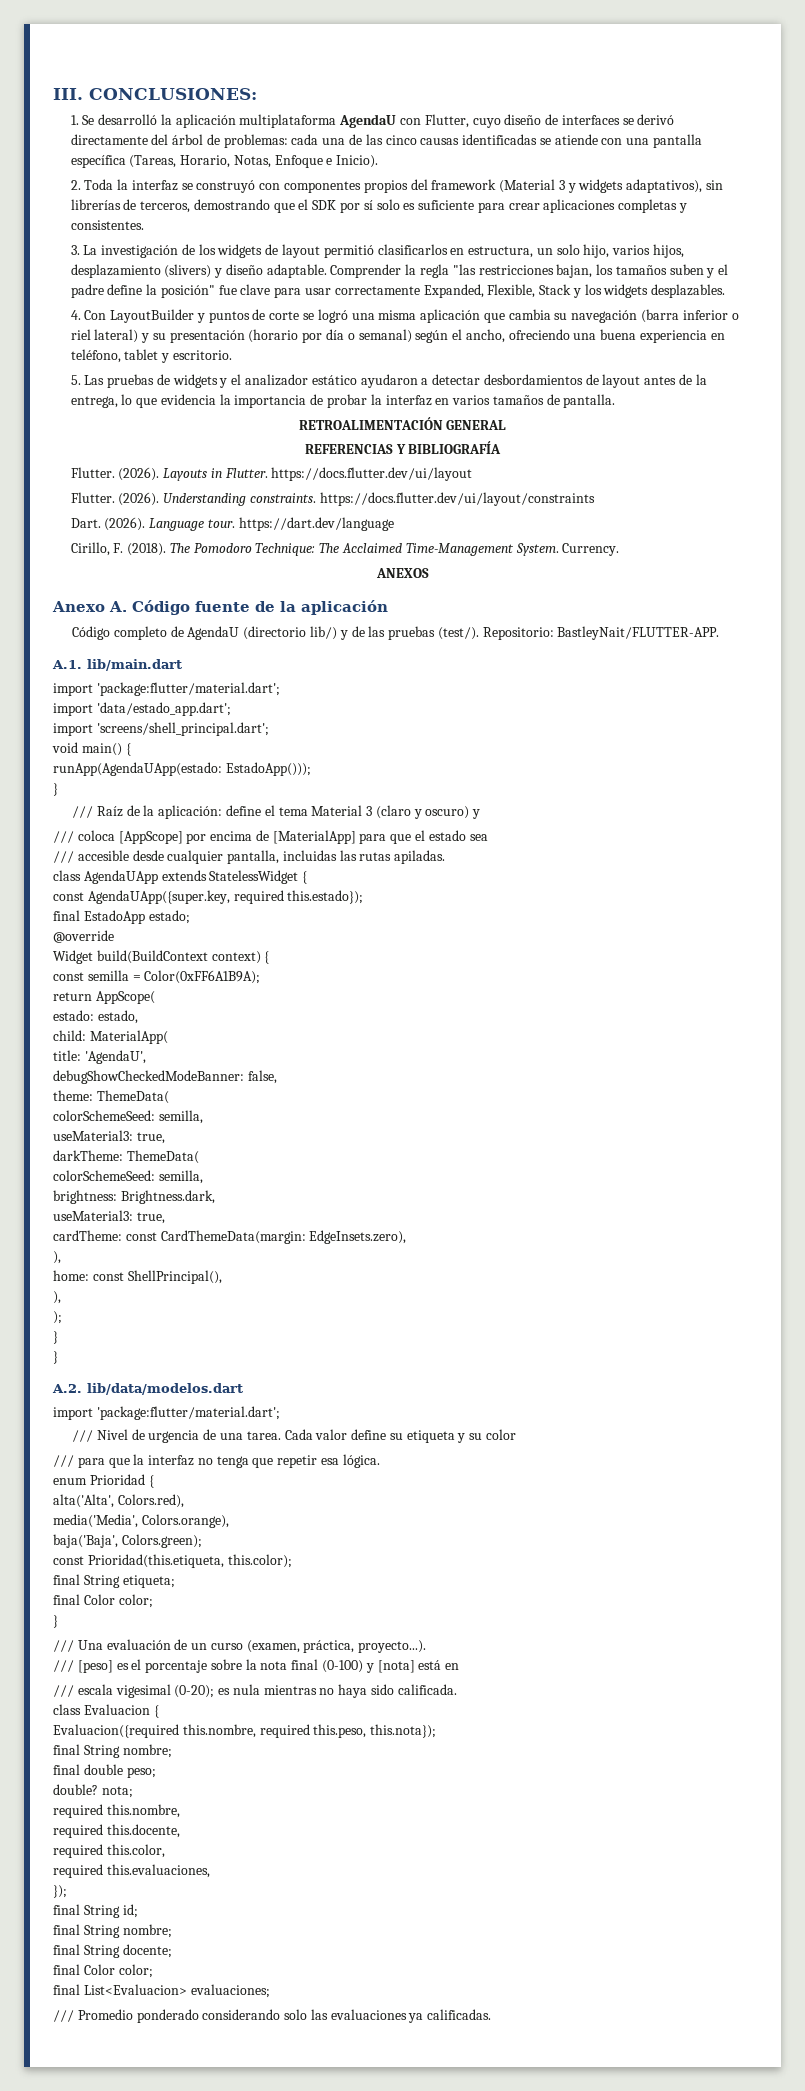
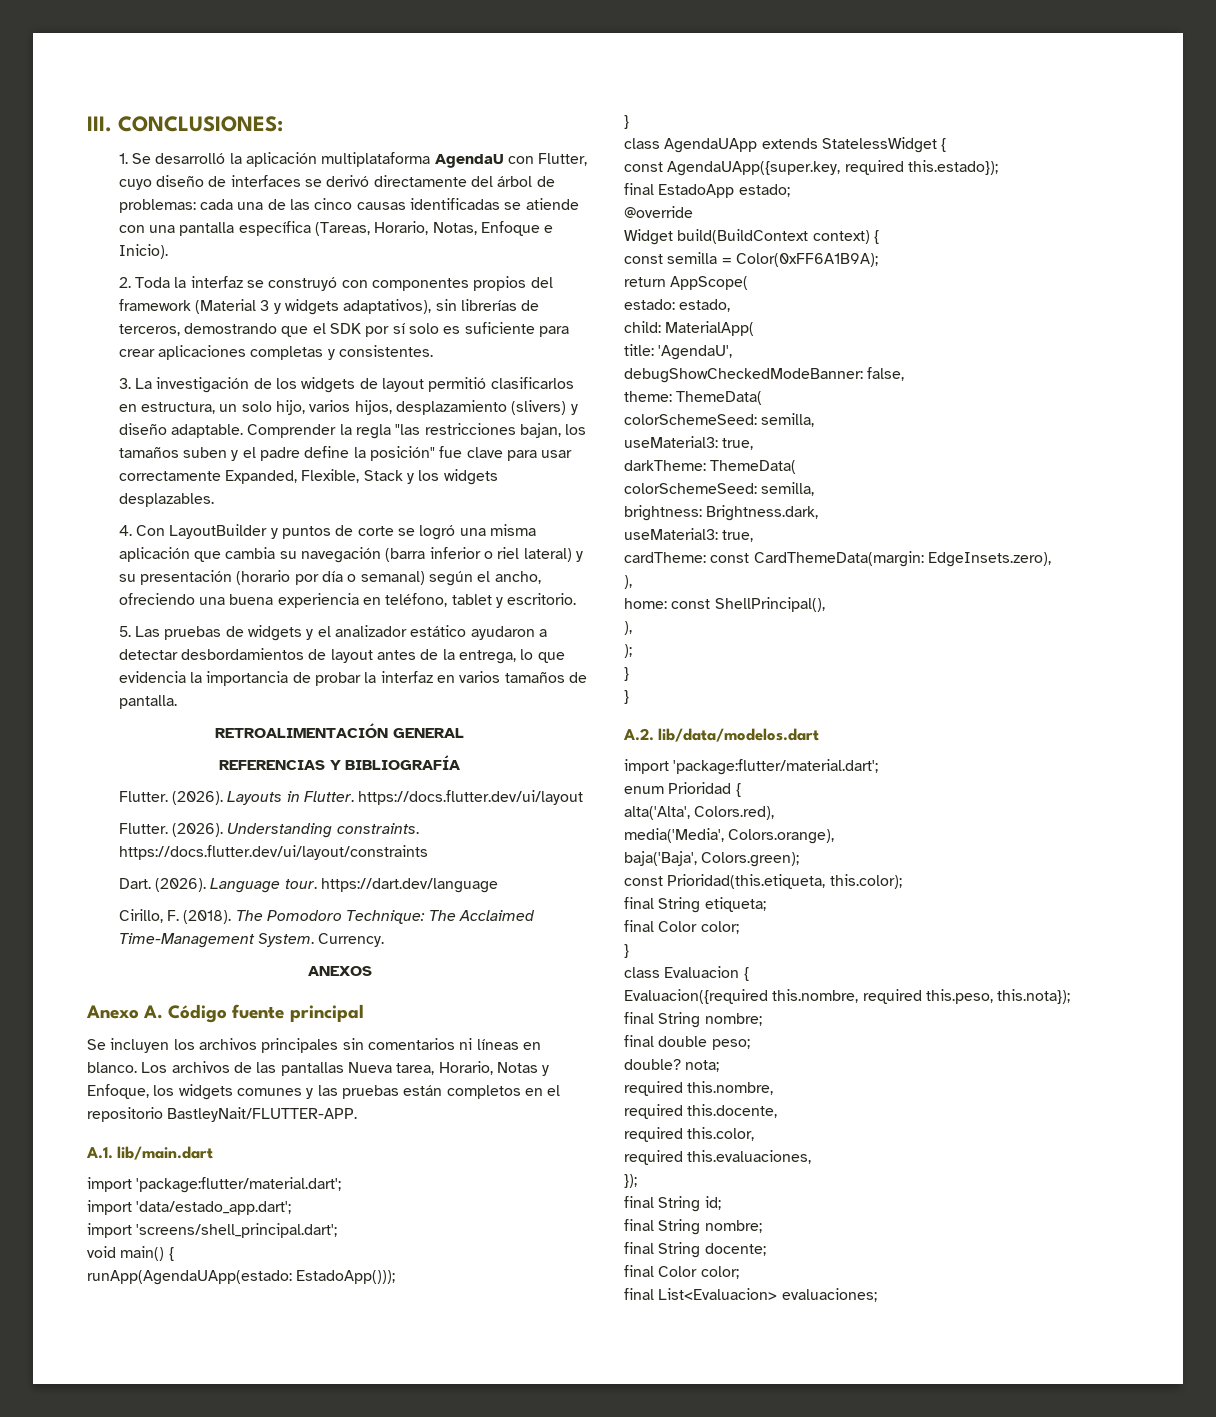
[255,600,388,615] [72,626,554,640] de la aplicación // Código completo de AgendaU (directorio lib/) y de las pruebas (test/). Repositorio: -> [289,1004,364,1022] [87,1038,541,1053] [87,1061,550,1076] [87,1084,561,1100] [87,1107,163,1122] principal // Se incluyen los archivos principales sin comentarios ni líneas en blanco. Los archivos de las pantallas Nueva tarea, Horario, Notas y Enfoque, los widgets comunes y las pruebas están completos en el repositorio
[72,805,481,819] [53,830,488,844] [53,850,446,864] // /// Raíz de la aplicación: define el tema Material 3 (claro y oscuro) y // /// coloca [AppScope] por encima de [MaterialApp] para que el estado sea // /// accesible desde cualquier pantalla, incluidas las rutas apiladas. -> (629, 122) none
[72,1429,517,1443] [53,1454,380,1468] // /// Nivel de urgencia de una tarea. Cada valor define su etiqueta y su color // /// para que la interfaz no tenga que repetir esa lógica. -> (879, 767) none
[53,1639,427,1653] [53,1659,460,1673] [53,1684,457,1698] // /// Una evaluación de un curso (examen, práctica, proyecto...). // /// [peso] es el porcentaje sobre la nota final (0-100) y [nota] está en // /// escala vigesimal (0-20); es nula mientras no haya sido calificada. -> (629, 951) none
[53,2009,492,2023] // /// Promedio ponderado considerando solo las evaluaciones ya calificadas. -> (877, 1295) none

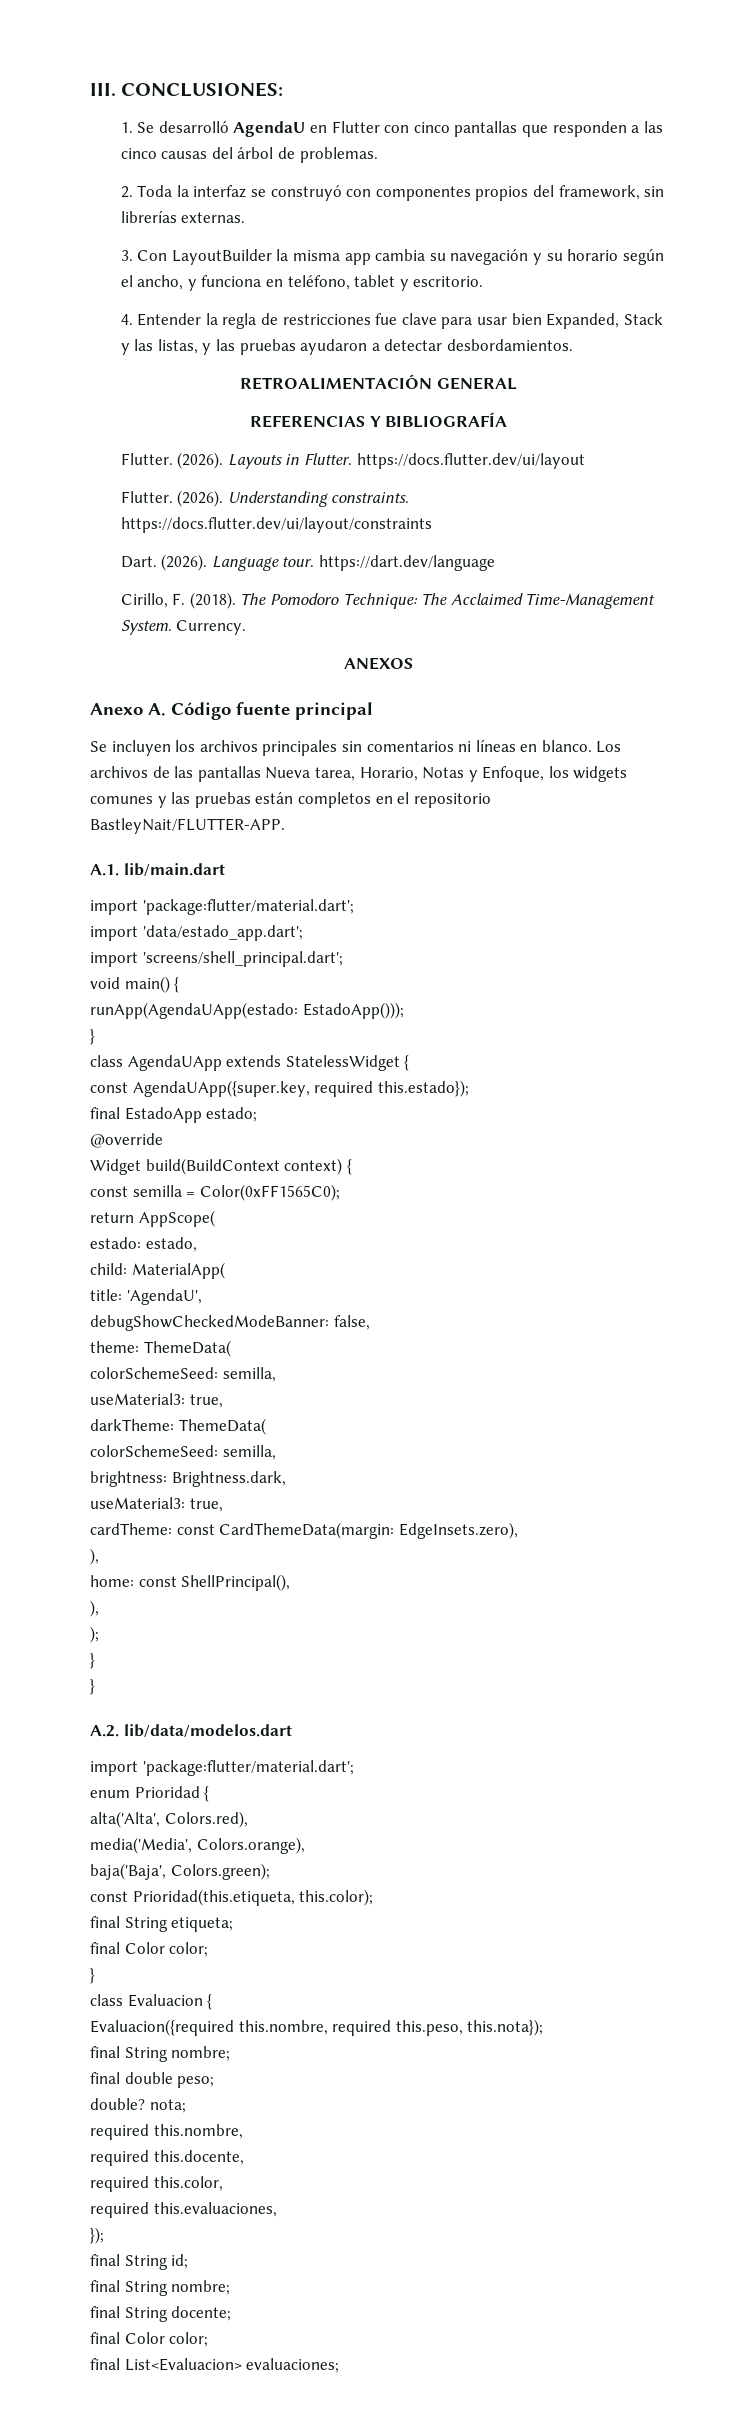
[229,152,588,168] [118,175,555,190] [118,198,579,213] [118,221,554,236] [118,244,168,259] la aplicación multiplataforma AgendaU con Flutter, cuyo diseño de interfaces se derivó directamente del árbol de problemas: cada una de las cinco causas identificadas se atiende con una pantalla específica (Tareas, Horario, Notas, Enfoque e Inicio). -> [233,121,663,137] [120,147,378,163] AgendaU en Flutter con cinco pantallas que responden a las cinco causas del árbol de problemas.
[118,299,540,315] [118,322,570,337] [118,345,434,360] [118,377,574,393] [118,400,578,415] [118,423,587,439] [118,446,573,461] [118,469,498,485] [118,493,214,507] [118,524,537,540] [118,547,584,563] [118,570,541,586] [118,593,359,608] framework (Material 3 y widgets adaptativos), sin librerías de terceros, demostrando que el SDK por sí solo es suficiente para crear aplicaciones completas y consistentes. // 3. La investigación de los widgets de layout permitió clasificarlos en estructura, un solo hijo, varios hijos, desplazamiento (slivers) y diseño adaptable. Comprender la regla "las restricciones bajan, los tamaños suben y el padre define la posición" fue clave para usar correctamente Expanded, Flexible, Stack y los widgets desplazables. // 4. Con LayoutBuilder y puntos de corte se logró una misma aplicación que cambia su navegación (barra inferior o riel lateral) y su presentación (horario por día o semanal) según el ancho, ofreciendo una buena experiencia -> [558,185,665,200] [120,210,246,223] [120,248,664,265] [120,275,262,291] framework, sin librerías externas. // 3. Con LayoutBuilder la misma app cambia su navegación y su horario según el ancho, y funciona
[118,625,548,641] [118,648,565,664] [118,671,588,686] [118,695,177,709] 5. Las pruebas de widgets y el analizador estático ayudaron a detectar desbordamientos de layout antes de la entrega, lo que evidencia la importancia de probar la interfaz en varios tamaños de pantalla. -> [120,313,663,329] [120,339,573,355] 4. Entender la regla de restricciones fue clave para usar bien Expanded, Stack y las listas, y las pruebas ayudaron a detectar desbordamientos.
[735,253,878,267] Color(0xFF6A1B9A); -> [199,1184,340,1201] Color(0xFF1565C0);

